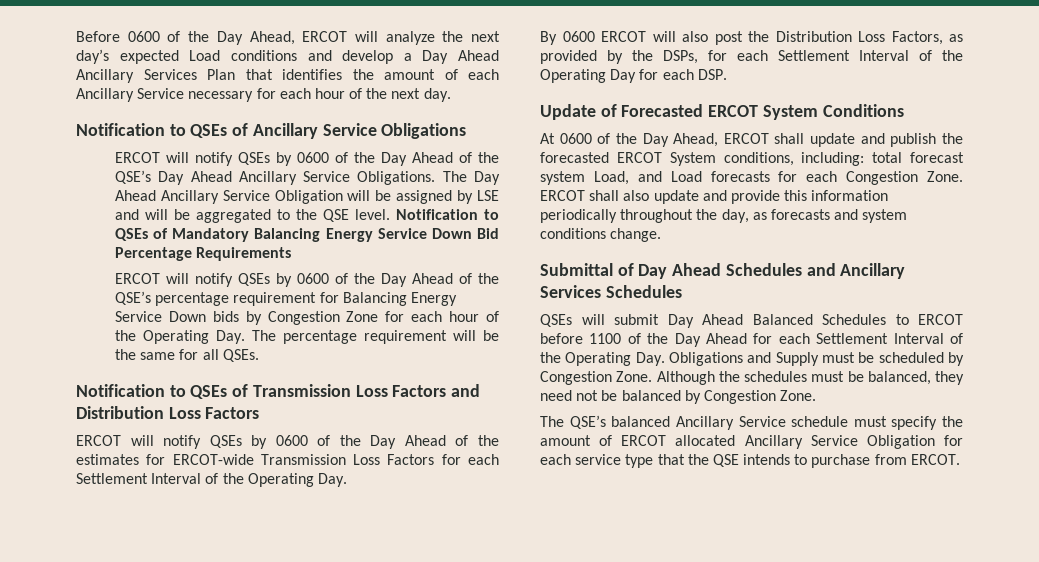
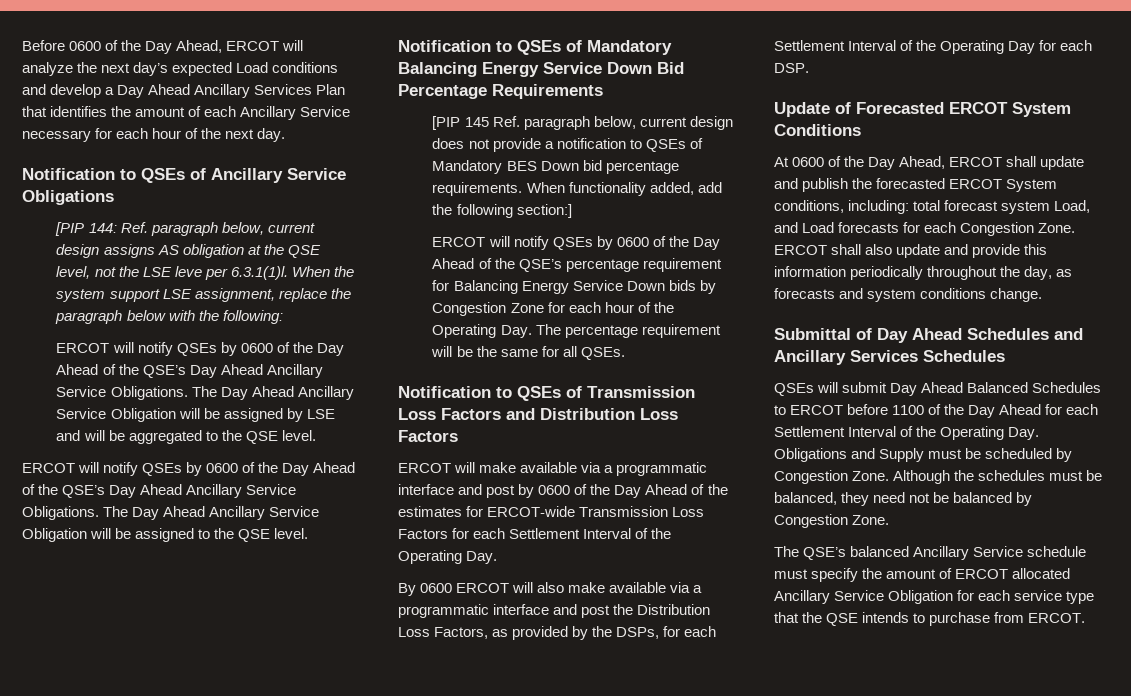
(467, 131) none -> [55,222,315,236] [56,244,321,258] [56,266,354,280] [56,288,351,302] [55,310,283,324] // [PIP 144: Ref. paragraph below, current design assigns AS obligation at the QSE level, not the LSE leve per 6.3.1(1)l. When the system support LSE assignment, replace the paragraph below with the following:
(390, 214) none -> [22,462,356,476] [22,484,297,498] [22,506,320,520] [22,528,309,542] // ERCOT will notify QSEs by 0600 of the Day Ahead of the QSE’s Day Ahead Ancillary Service Obligations. The Day Ahead Ancillary Service Obligation will be assigned to the QSE level. //
(292, 254) none -> [432,116,733,130] [432,138,703,152] [432,160,679,174] [432,182,722,196] [432,204,572,218] // [PIP 145 Ref. paragraph below, current design does not provide a notification to QSEs of Mandatory BES Down bid percentage requirements. When functionality added, add the following section:]
[163,435,242,449] notify QSEs -> [479,462,708,476] [398,484,516,498] make available via a programmatic interface and post
(708, 36) none -> [568,582,703,593] [398,604,578,618] make available via a programmatic interface and

